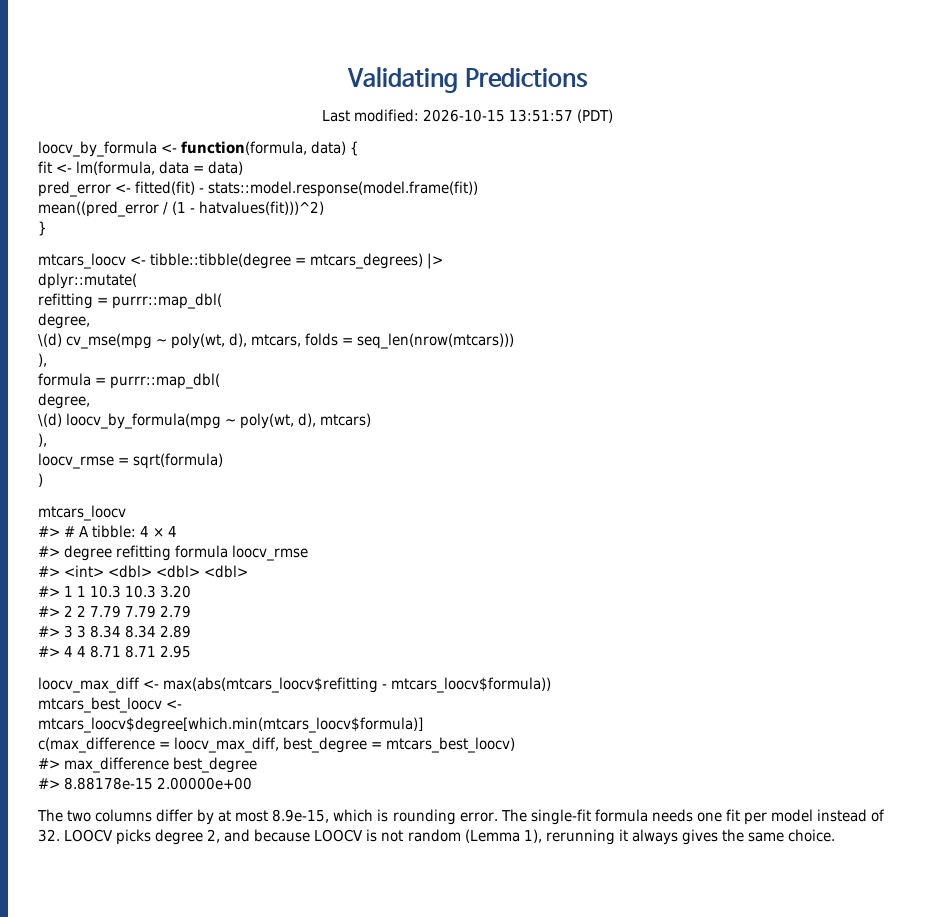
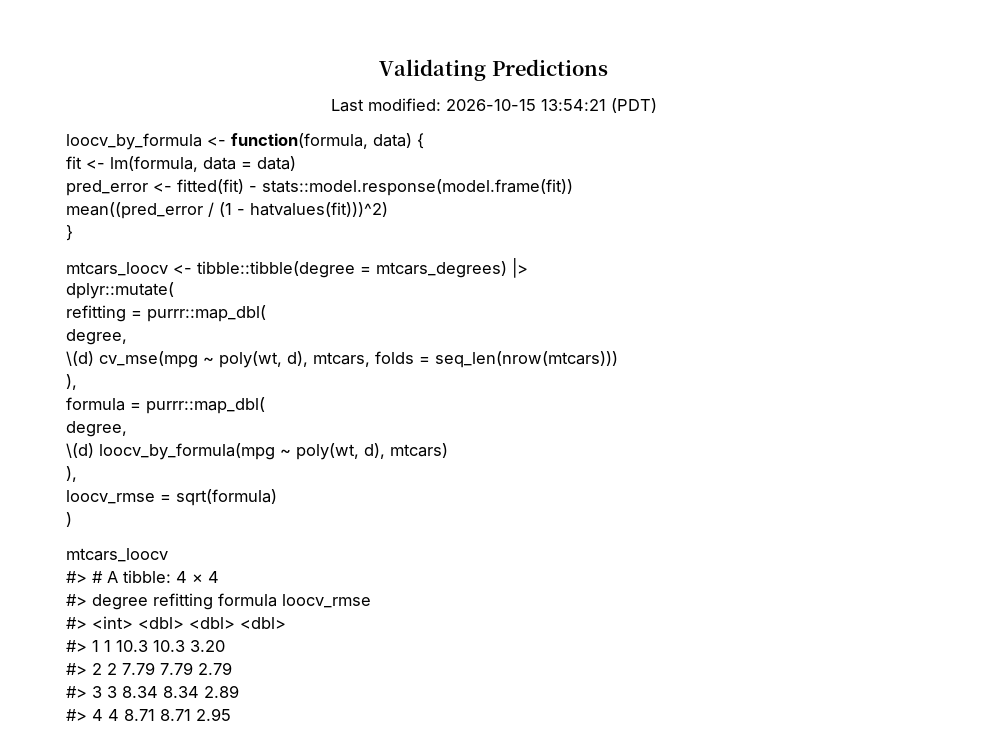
[509,109,574,122] 13:51:57 -> [540,99,606,111] 13:54:21
[38,677,552,693] [38,697,183,713] [38,717,423,733] [38,737,516,753] [38,757,258,773] [38,777,253,790] [37,809,886,825] [38,829,835,845] // loocv_max_diff <- max(abs(mtcars_loocv$refitting - mtcars_loocv$formula)) // mtcars_best_loocv <- // mtcars_loocv$degree[which.min(mtcars_loocv$formula)] // c(max_difference = loocv_max_diff, best_degree = mtcars_best_loocv) // #> max_difference best_degree // #> 8.88178e-15 2.00000e+00 // The two columns differ by at most 8.9e-15, which is rounding error. The single-fit formula needs one fit per model instead of 32. LOOCV picks degree 2, and because LOOCV is not random (Lemma 1), rerunning it always gives the same choice. -> (231, 714) none

